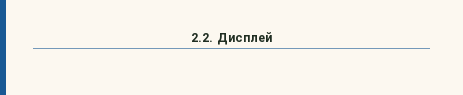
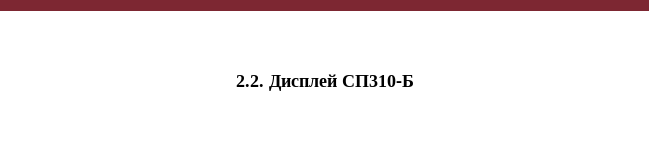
(272, 38) none -> [341,75,414,87] СП310-Б

